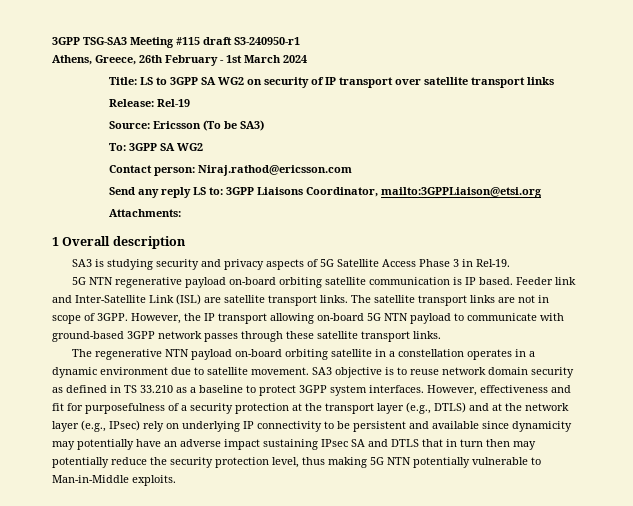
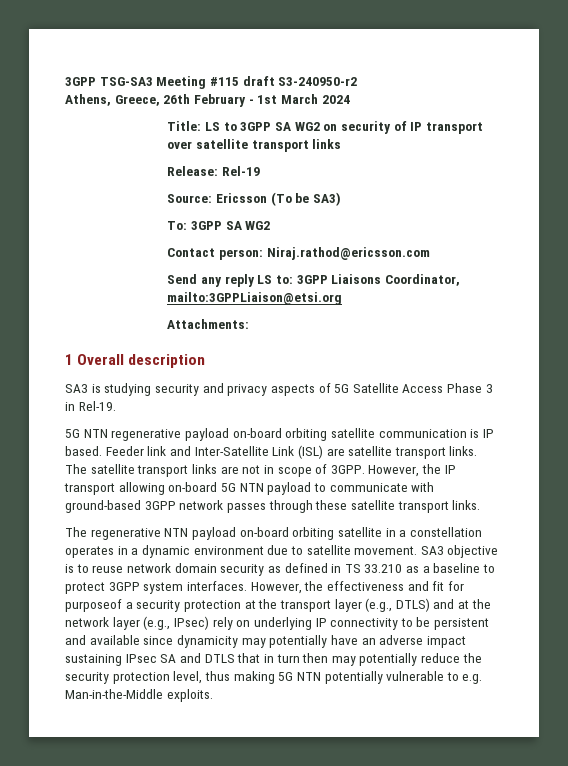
[234,37,300,45] S3-240950-r1 -> [278,77,358,86] S3-240950-r2
(477, 390) none -> [304,581,324,591] the
[85,403,179,414] purposefulness of -> [65,599,122,612] purposeof
[52,475,129,483] Man-in-Middle -> [462,674,483,684] [65,689,163,699] e.g. Man-in-the-Middle

